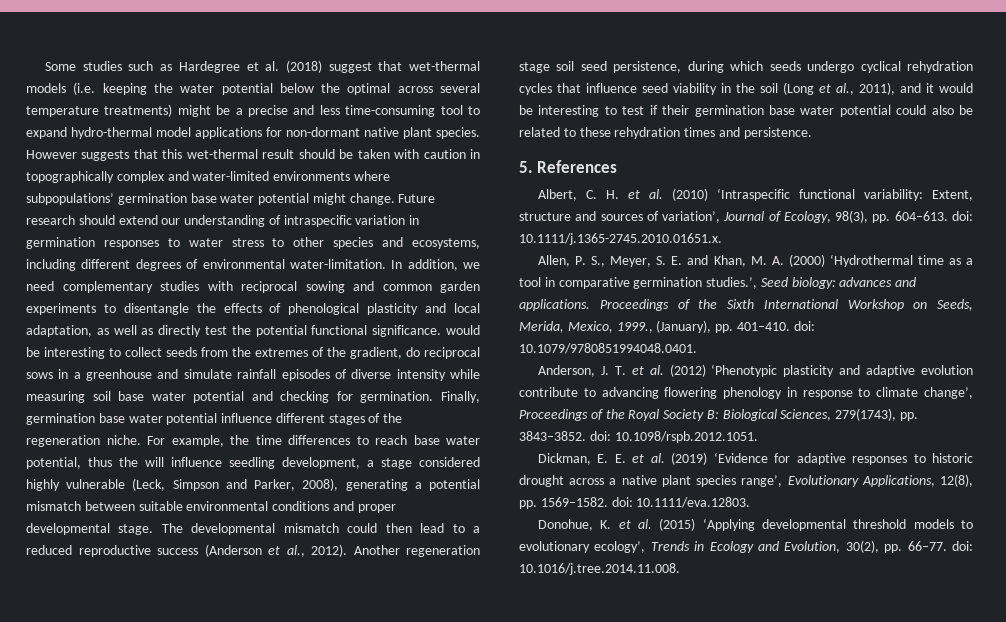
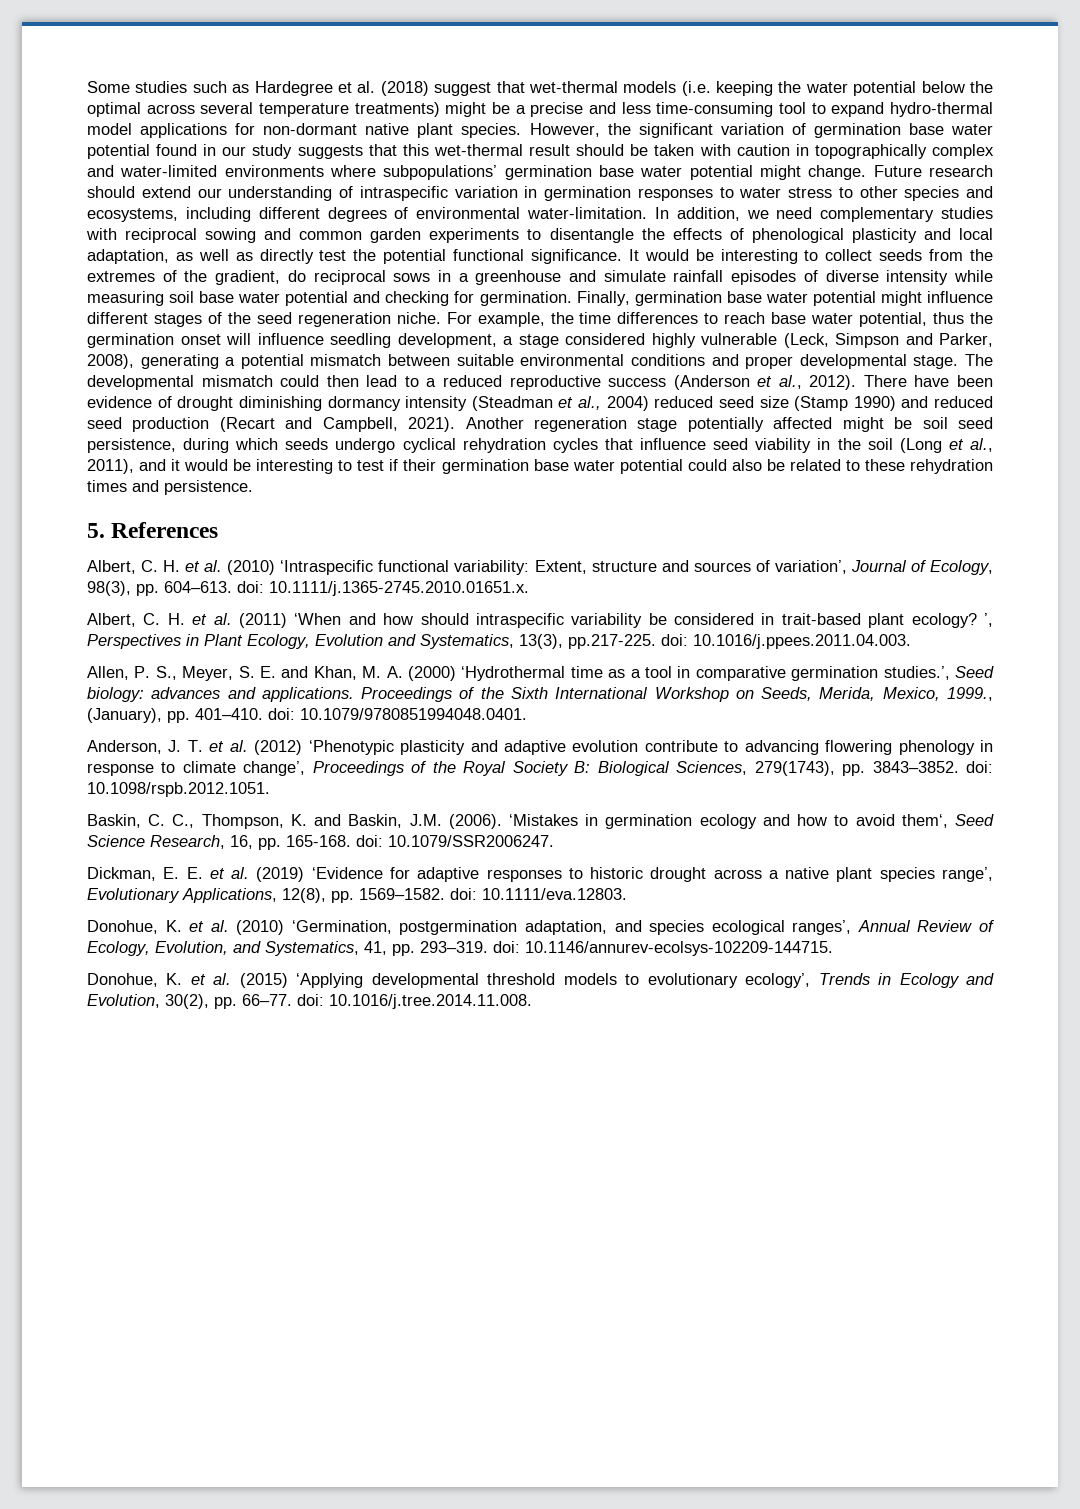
[26,150,77,159] However -> [529,123,993,138] [87,144,293,159] However, the significant variation of germination base water potential found in our study
(442, 331) none -> [628,249,639,261] It
(218, 419) none -> [880,291,922,306] might
(403, 418) none -> [256,312,292,324] seed
(138, 462) none -> [87,333,221,348] germination onset
[353,545,480,557] [519,62,550,73] Another regeneration stage -> [863,375,993,387] [87,396,993,411] [87,417,913,432] There have been evidence of drought diminishing dormancy intensity (Steadman et al., 2004) reduced seed size (Stamp 1990) and reduced seed production (Recart and Campbell, 2021). Another regeneration stage potentially affected might be
(722, 239) none -> [87,613,994,628] [87,634,911,649] // Albert, C. H. et al. (2011) ‘When and how should intraspecific variability be considered in trait-based plant ecology? ’, Perspectives in Plant Ecology, Evolution and Systematics, 13(3), pp.217-225. doi: 10.1016/j.ppees.2011.04.003.
(758, 437) none -> [87,814,994,829] [87,835,554,850] // Baskin, C. C., Thompson, K. and Baskin, J.M. (2006). ‘Mistakes in germination ecology and how to avoid them‘, Seed Science Research, 16, pp. 165-168. doi: 10.1079/SSR2006247.
(751, 502) none -> [87,920,995,935] [87,941,833,956] // Donohue, K. et al. (2010) ‘Germination, postgermination adaptation, and species ecological ranges’, Annual Review of Ecology, Evolution, and Systematics, 41, pp. 293–319. doi: 10.1146/annurev-ecolsys-102209-144715.

